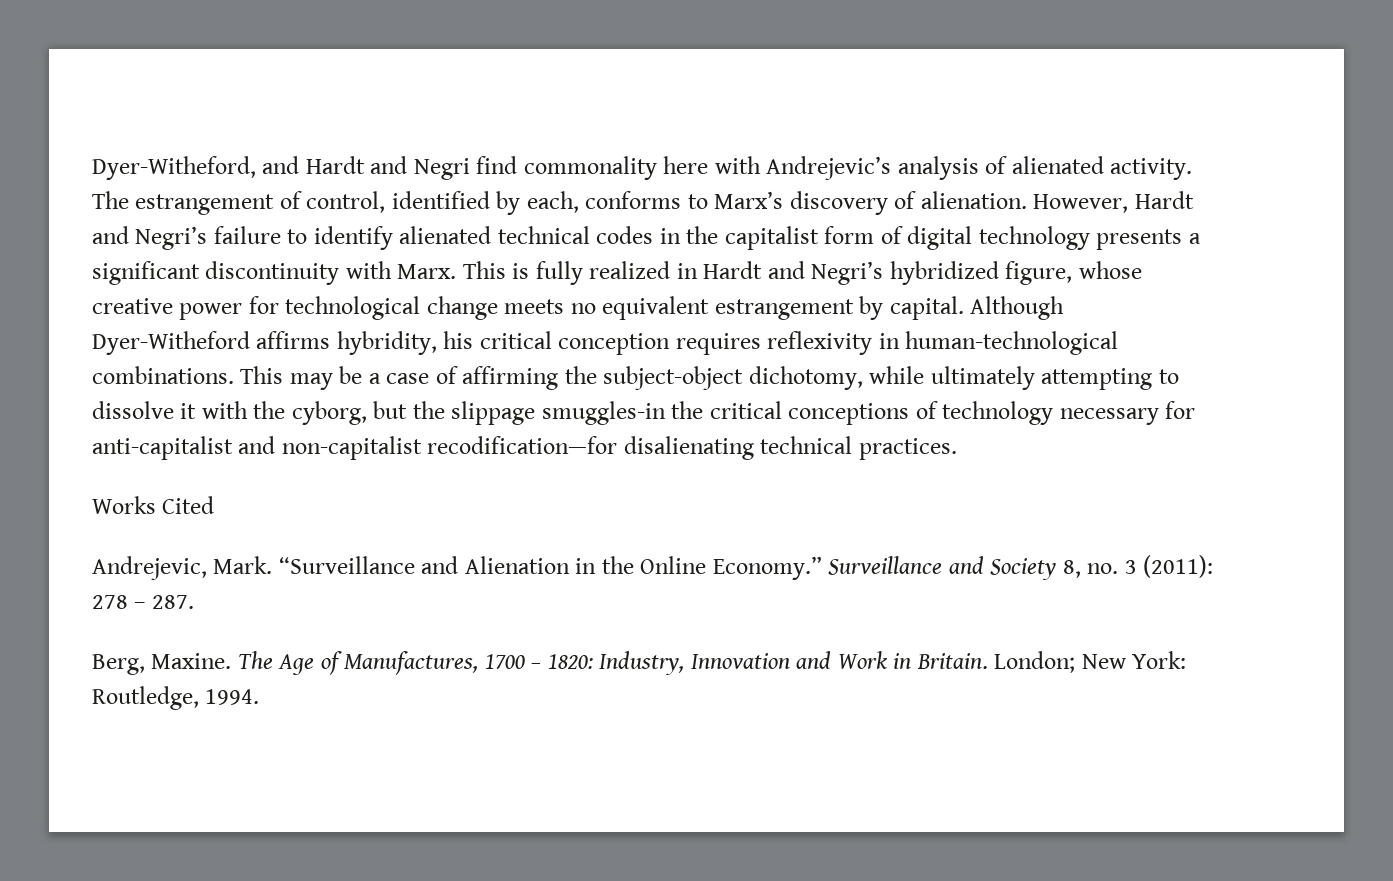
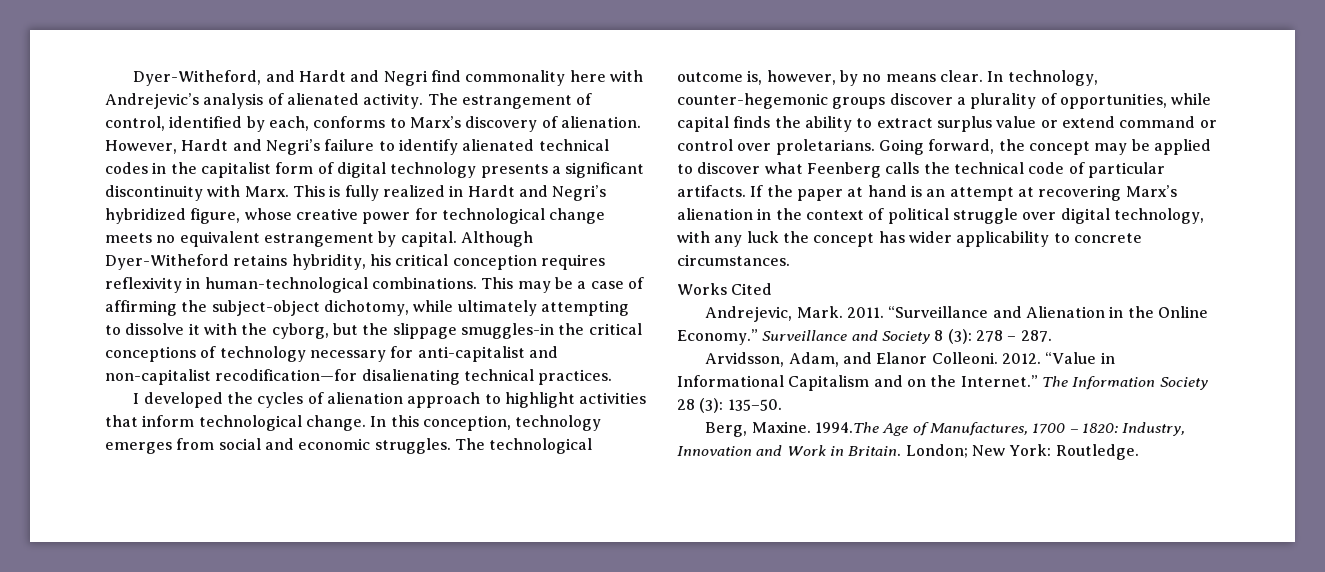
[256,331,331,349] affirms -> [233,254,288,266] retains
(957, 449) none -> [133,392,647,408] [105,415,602,431] [105,438,593,454] [677,70,1098,86] [677,93,1212,109] [677,116,1217,132] [677,139,1211,155] [677,162,1165,178] [677,185,1177,201] [677,208,1204,224] [677,231,1142,247] [677,254,790,266] // I developed the cycles of alienation approach to highlight activities that inform technological change. In this conception, technology emerges from social and economic struggles. The technological outcome is, however, by no means clear. In technology, counter-hegemonic groups discover a plurality of opportunities, while capital finds the ability to extract surplus value or extend command or control over proletarians. Going forward, the concept may be applied to discover what Feenberg calls the technical code of particular artifacts. If the paper at hand is an attempt at recovering Marx’s alienation in the context of political struggle over digital technology, with any luck the concept has wider applicability to concrete circumstances.
(273, 565) none -> [847,307,885,318] 2011.
[1062,555,1214,578] 8, no. 3 (2011): -> [934,329,972,344] 8 (3):
(194, 602) none -> [705,352,1115,367] [677,375,1208,391] [677,398,782,413] // Arvidsson, Adam, and Elanor Colleoni. 2012. “Value in Informational Capitalism and on the Internet.” The Information Society 28 (3): 135–50.
[237,651,273,669] The -> [815,422,880,433] 1994.The
[92,686,260,710] Routledge, 1994. -> [1055,444,1139,460] Routledge.

